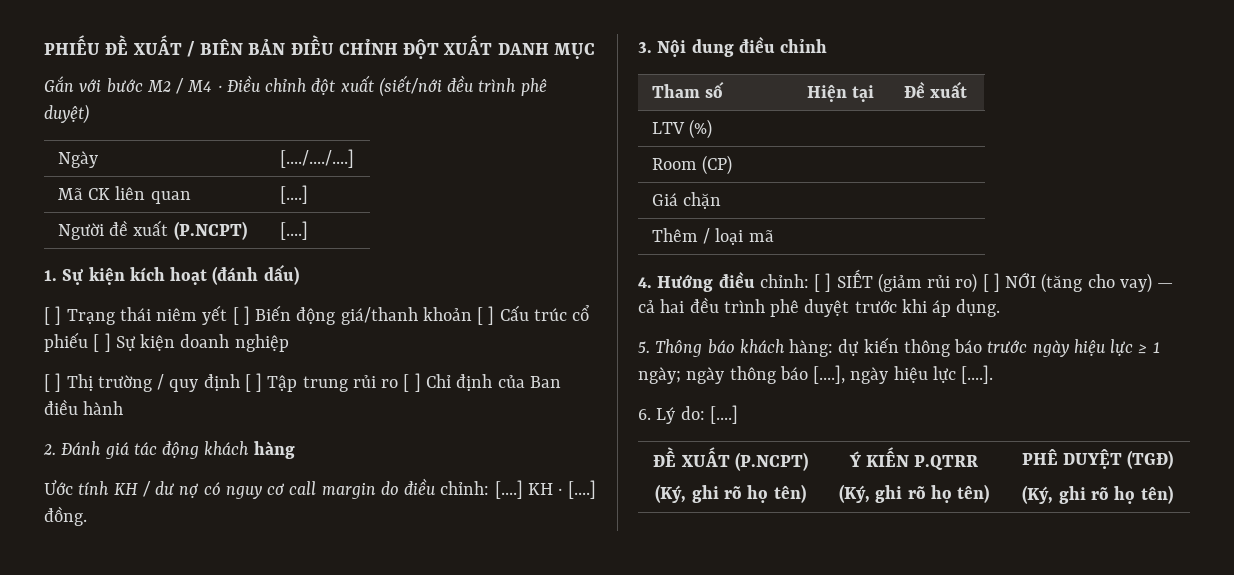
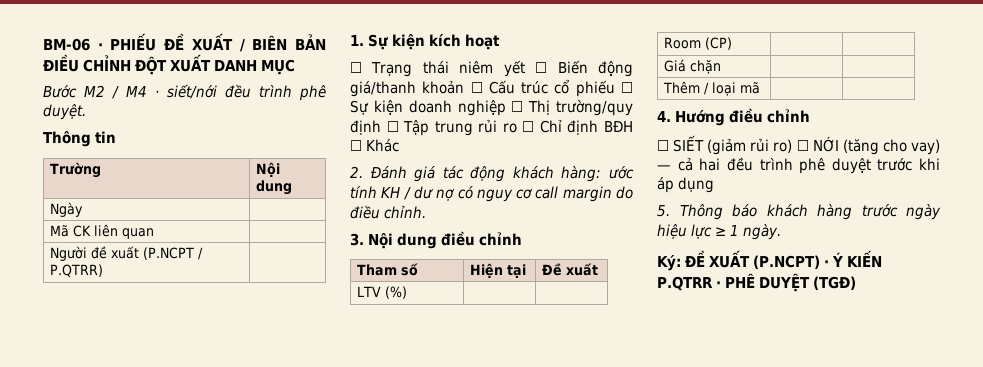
(44, 45) none -> [43,38,103,51] BM-06 ·
[44,76,143,93] Gắn với bước -> [43,85,77,98] Bước
[226,75,547,97] [44,104,89,124] Điều chỉnh đột xuất (siết/nới đều trình phê duyệt) -> [167,84,326,101] [43,104,86,120] [43,131,117,147] [50,162,102,178] [256,162,281,177] [256,180,293,195] siết/nới đều trình phê duyệt. // Thông tin // Trường | Nội dung
[279,149,354,168] [..../..../....] -> (84, 209) none
[279,185,308,204] [....] -> (155, 233) none
[173,221,247,240] [279,221,308,240] (P.NCPT) | [....] -> [143,247,204,260] [50,264,104,277] (P.NCPT / P.QTRR) |
[212,265,299,285] [44,306,62,325] (đánh dấu) // [ ] -> [350,62,362,73] // ☐
[232,306,250,325] [ ] -> [535,62,548,73] ☐
[477,306,495,325] [ ] -> [470,82,483,93] ☐
[93,333,111,352] [ ] -> [621,82,633,93] ☐
[44,373,561,392] [44,399,124,415] // [ ] Thị trường / quy định [ ] Tập trung rủi ro [ ] Chỉ định của Ban điều hành -> [511,100,633,116] [350,119,633,136] [350,139,400,152] ☐ Thị trường/quy định ☐ Tập trung rủi ro ☐ Chỉ định BĐH ☐ Khác
[253,441,295,459] [44,479,73,495] hàng // Ước -> [561,166,634,182] hàng: ước
[440,480,596,499] [44,506,87,526] chỉnh: [....] KH · [....] đồng. -> [384,205,427,219] chỉnh.
[759,273,832,292] chỉnh: [ ] -> [767,109,811,123] [657,140,669,151] chỉnh // ☐
[982,273,1000,292] [ ] -> [796,140,809,151] ☐
[956,299,1001,317] dụng. -> [678,177,715,193] dụng
[789,337,983,357] hàng: dự kiến thông báo -> [817,204,852,220] hàng
[638,365,994,384] [638,405,738,424] [653,447,808,471] [655,484,806,503] [848,447,979,470] [838,484,990,503] [1021,449,1174,469] [1022,485,1173,504] ngày; ngày thông báo [....], ngày hiệu lực [....]. // 6. Lý do: [....] // ĐỀ XUẤT (P.NCPT) // (Ký, ghi rõ họ tên) | Ý KIẾN P.QTRR // (Ký, ghi rõ họ tên) | PHÊ DUYỆT (TGĐ) // (Ký, ghi rõ họ tên) -> [743,224,782,240] [657,250,883,271] [657,273,857,292] ngày. // Ký: ĐỀ XUẤT (P.NCPT) · Ý KIẾN P.QTRR · PHÊ DUYỆT (TGĐ)

